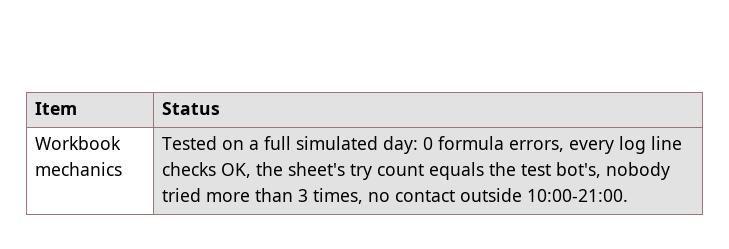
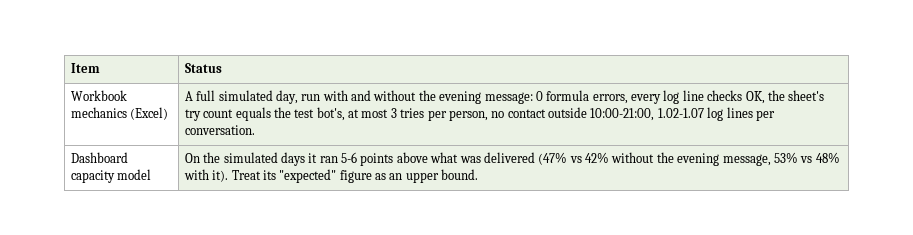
[161,136,418,154] | Tested on a full simulated day: -> [130,107,169,120] [184,90,533,104] (Excel) | A full simulated day, run with and without the evening message:
[605,162,670,180] [161,188,628,204] nobody tried more than 3 times, no contact outside 10:00-21:00. -> [348,107,775,121] [184,125,255,135] [70,152,128,163] [70,169,152,183] [184,152,840,166] [183,169,479,183] at most 3 tries per person, no contact outside 10:00-21:00, 1.02-1.07 log lines per conversation. // Dashboard capacity model | On the simulated days it ran 5-6 points above what was delivered (47% vs 42% without the evening message, 53% vs 48% with it). Treat its "expected" figure as an upper bound.

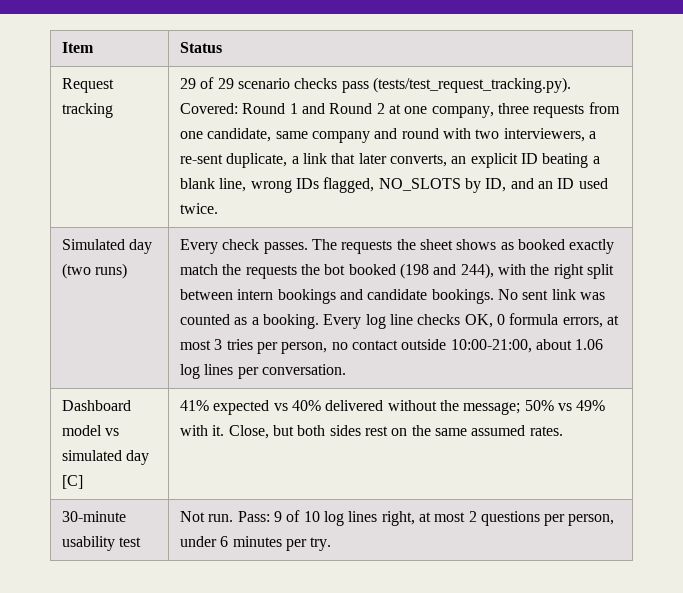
[70,90,127,101] [70,107,169,120] [184,90,825,104] [184,107,345,121] Workbook mechanics (Excel) | A full simulated day, run with and without the evening message: 0 formula errors, every log line checks OK, the sheet's try count equals the test bot's, -> [61,78,114,93] [61,103,113,118] [179,77,571,93] [179,102,620,118] [179,128,596,143] [179,153,600,168] [179,177,608,193] [179,203,218,214] [61,239,153,254] [61,263,128,279] [179,239,615,254] [179,263,614,279] [179,289,605,304] [179,313,603,329] Request tracking | 29 of 29 scenario checks pass (tests/test_request_tracking.py). Covered: Round 1 and Round 2 at one company, three requests from one candidate, same company and round with two interviewers, a re-sent duplicate, a link that later converts, an explicit ID beating a blank line, wrong IDs flagged, NO_SLOTS by ID, and an ID used twice. // Simulated day (two runs) | Every check passes. The requests the sheet shows as booked exactly match the requests the bot booked (198 and 244), with the right split between intern bookings and candidate bookings. No sent link was counted as a booking. Every log line checks OK, 0 formula errors,
[657,108,704,118] 1.02-1.07 -> [535,339,604,350] about 1.06
[70,170,115,183] capacity -> (131, 405) none
[184,152,840,166] [183,169,479,183] | On the simulated days it ran 5-6 points above what was delivered (47% vs 42% without the evening message, 53% vs 48% with it). Treat its "expected" figure as an upper bound. -> [105,428,120,436] [61,450,150,465] [61,475,83,489] [179,400,606,415] [179,425,563,439] [61,511,126,522] [61,536,142,551] [179,510,615,526] [179,536,332,551] vs simulated day [C] | 41% expected vs 40% delivered without the message; 50% vs 49% with it. Close, but both sides rest on the same assumed rates. // 30-minute usability test | Not run. Pass: 9 of 10 log lines right, at most 2 questions per person, under 6 minutes per try.

